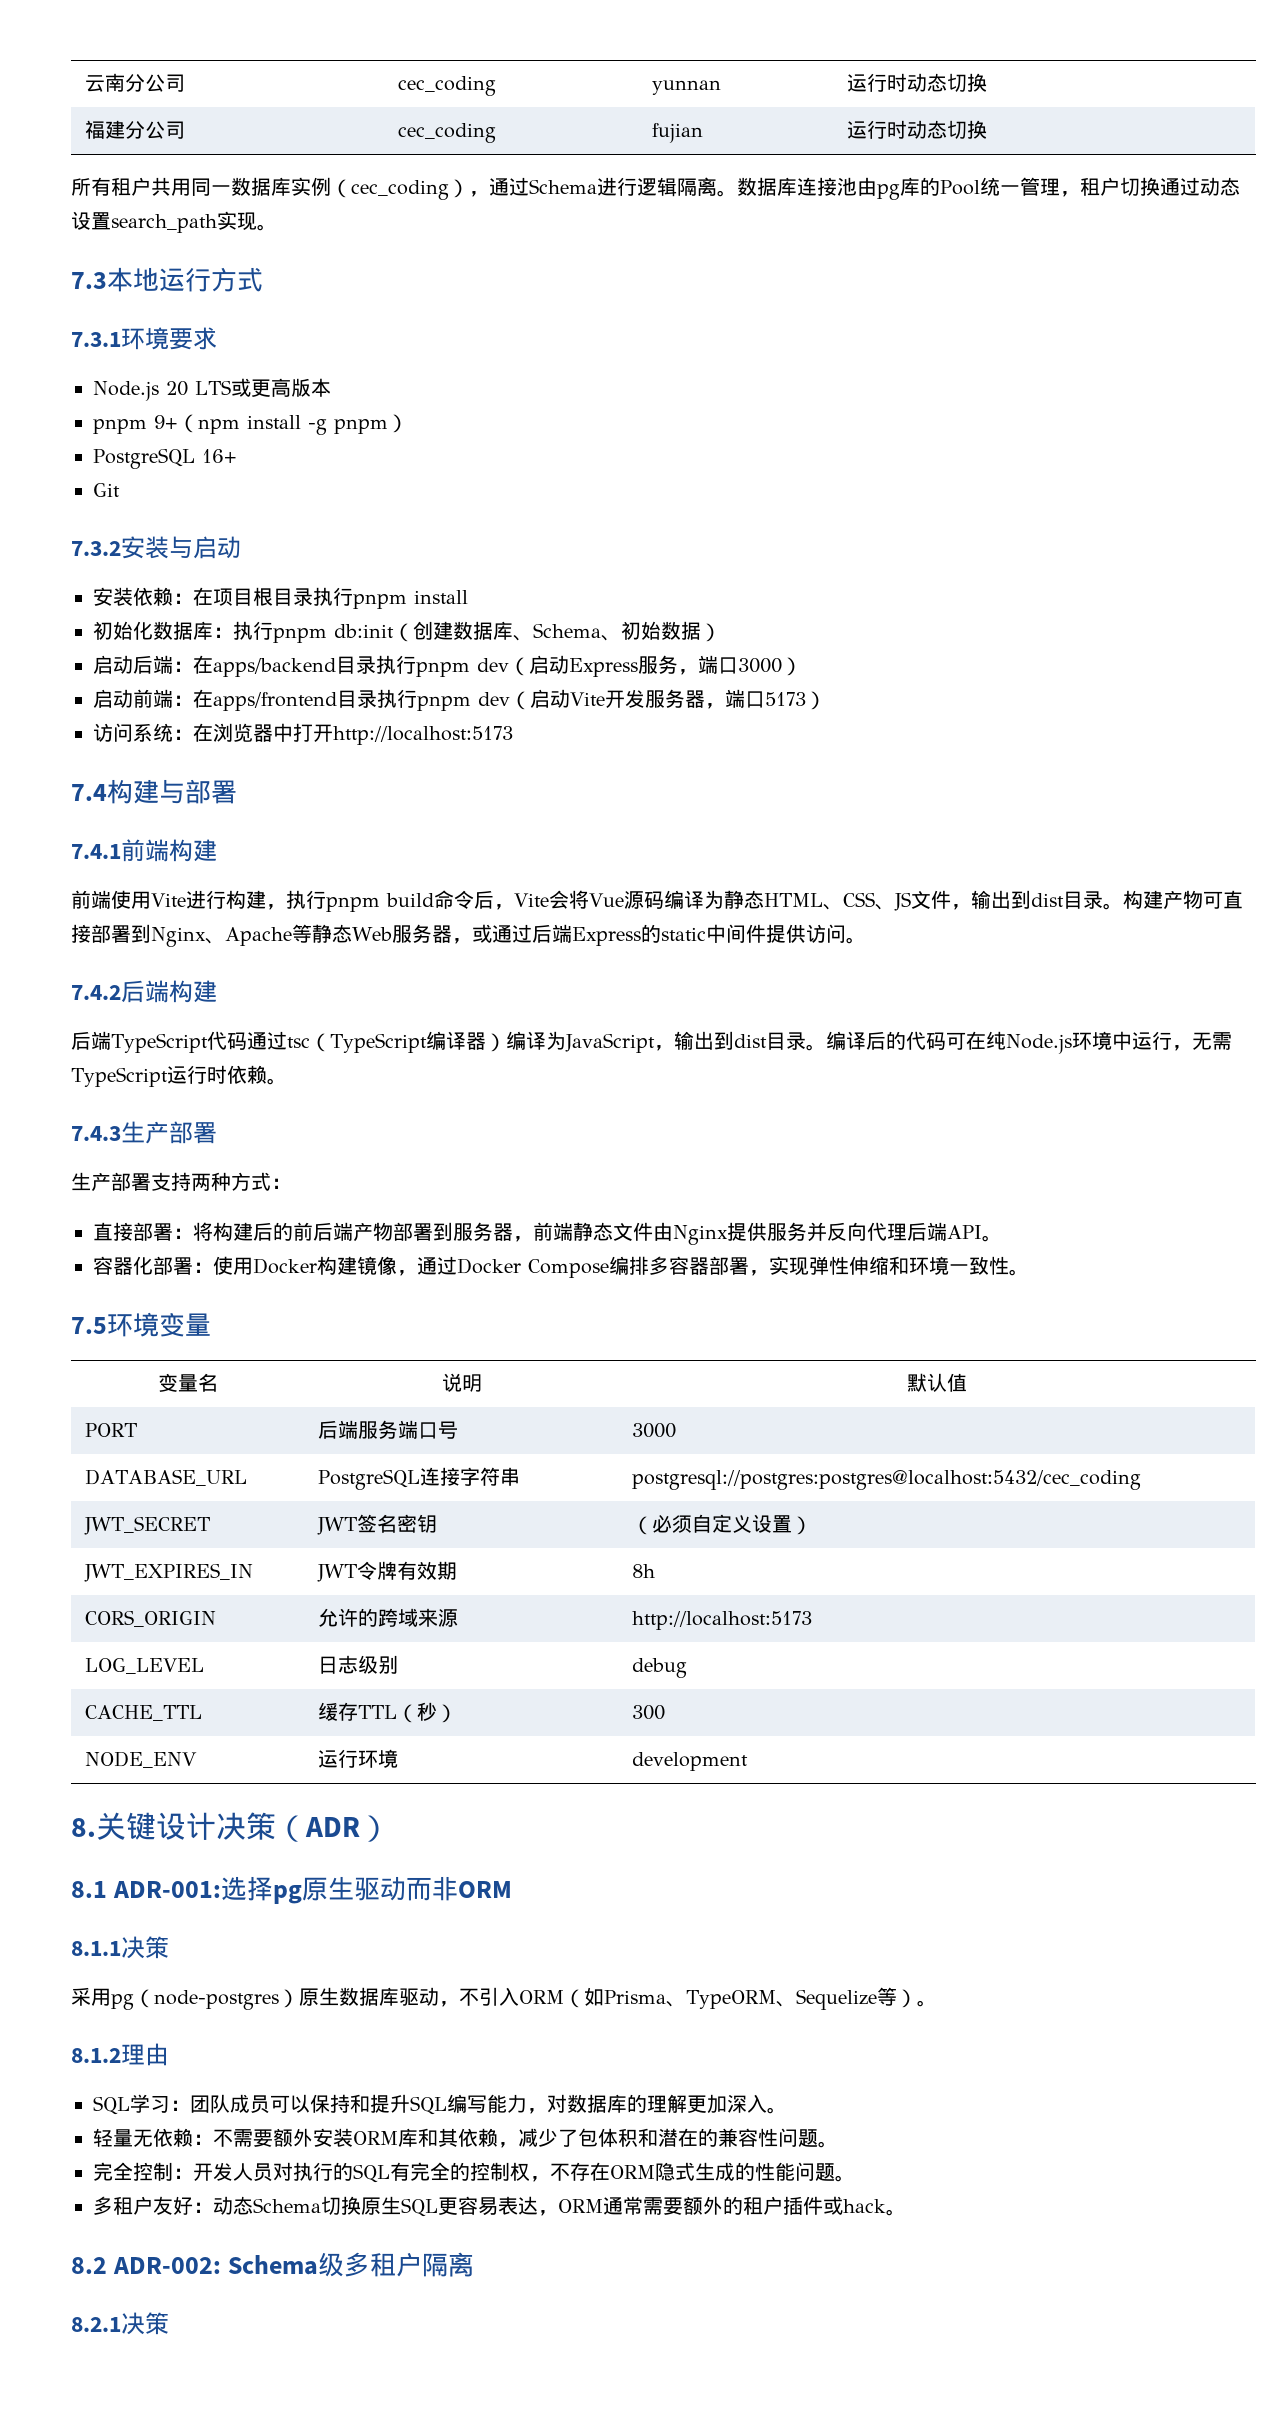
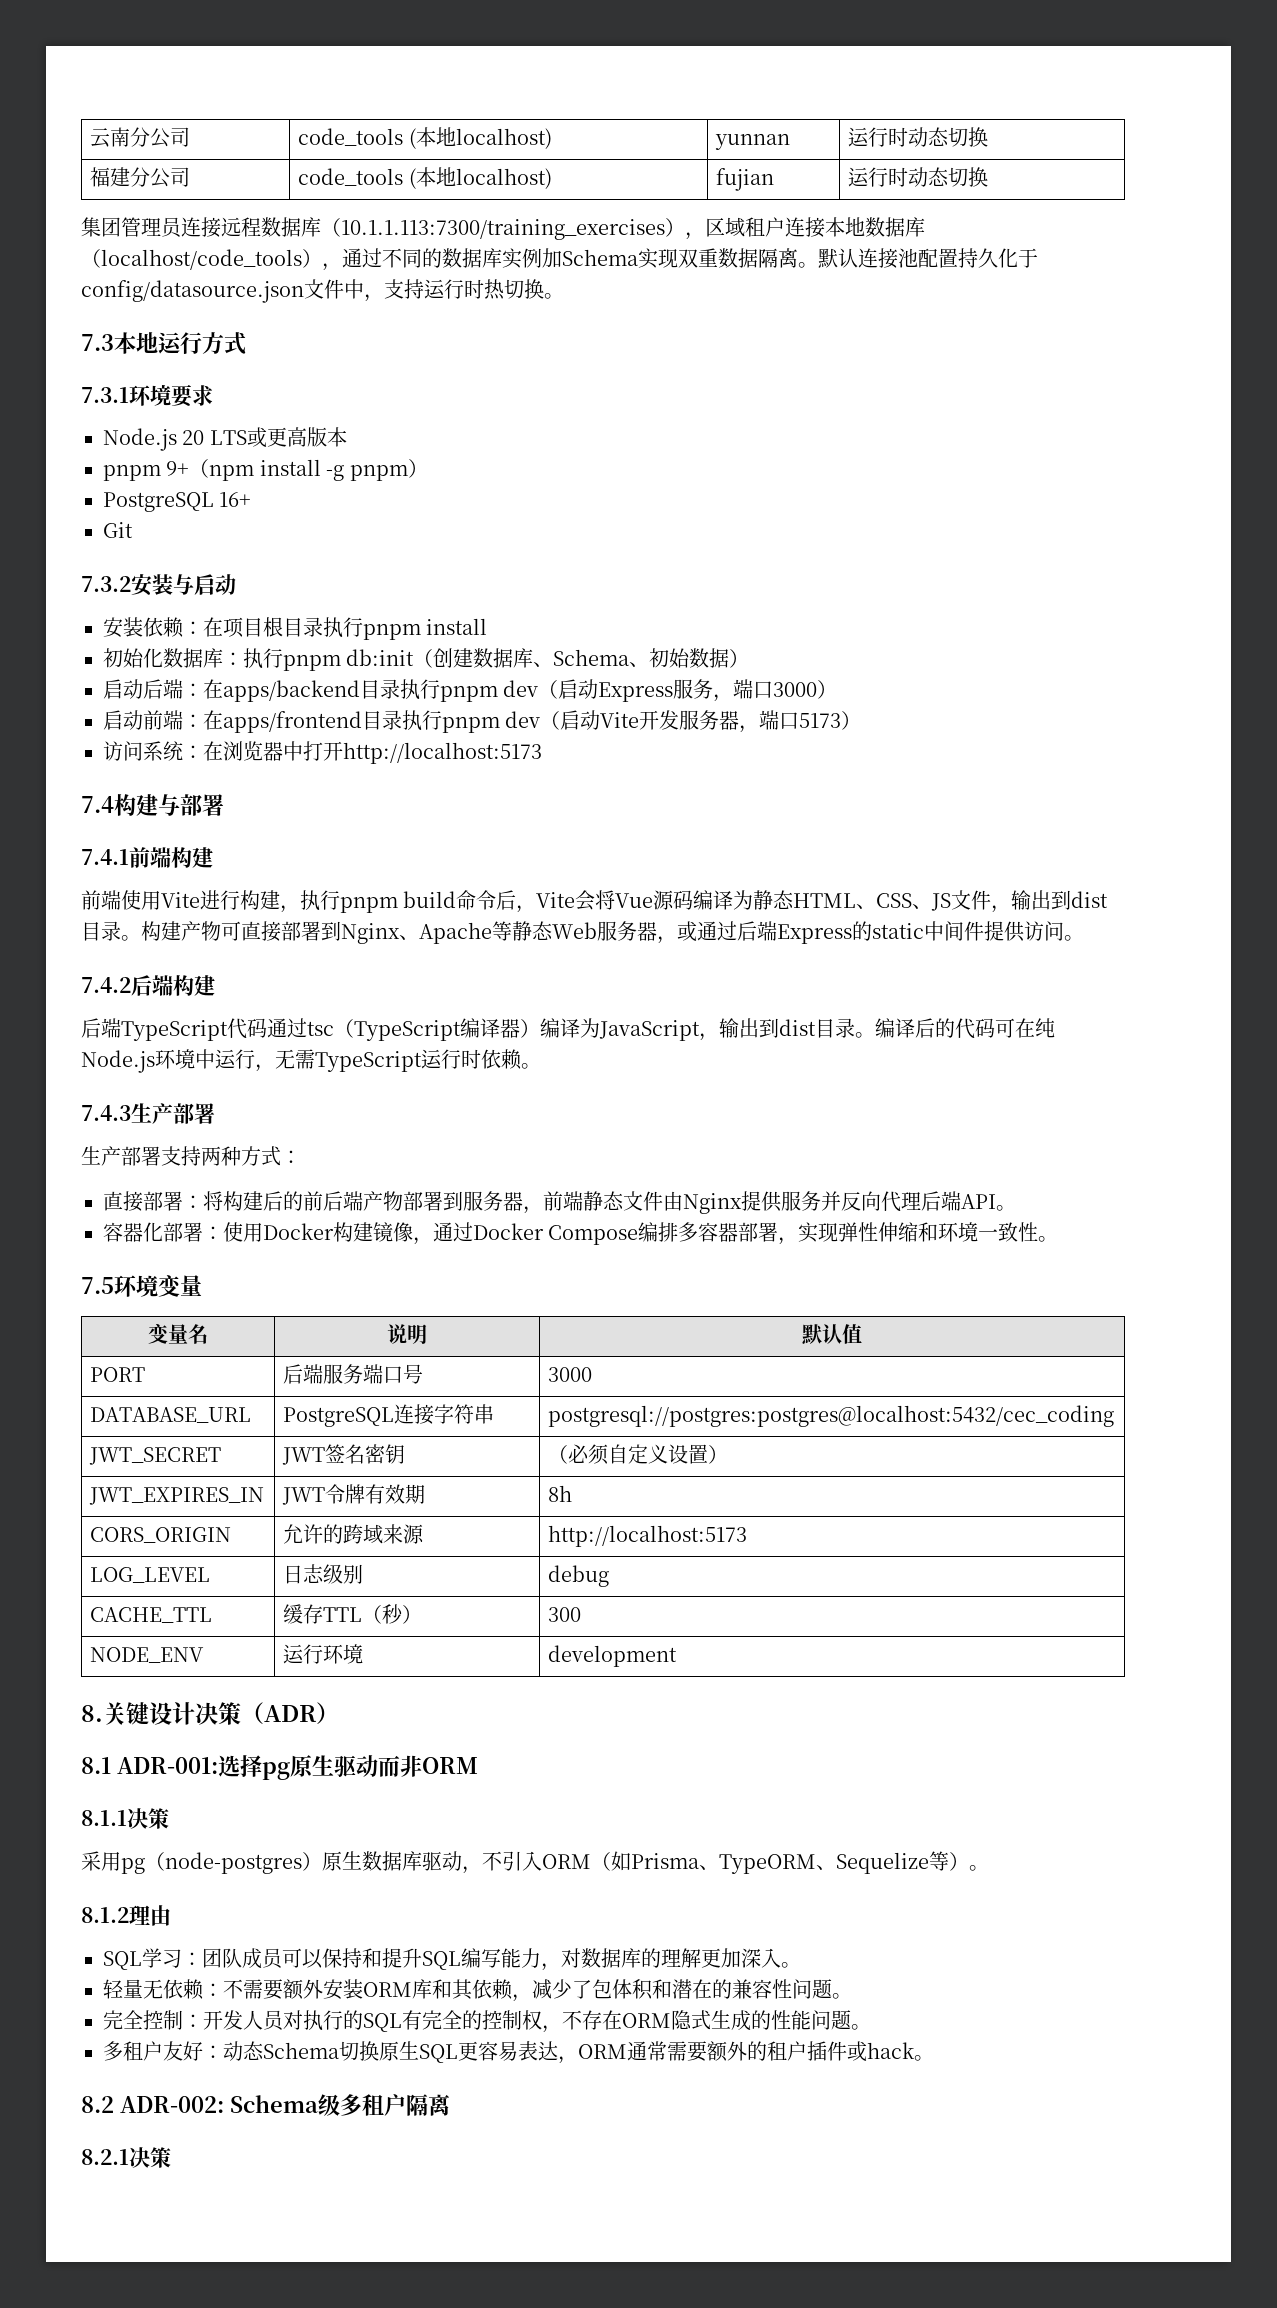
[398,76,497,96] cec_coding -> [298,127,552,149] code_tools (本地localhost)
[398,123,497,143] cec_coding -> [298,167,552,189] code_tools (本地localhost)
[71,177,1240,200] [71,211,257,233] 所有租户共用同一数据库实例（cec_coding），通过Schema进行逻辑隔离。数据库连接池由pg库的Pool统一管理，租户切换通过动态设置search_path实现 -> [81,217,925,240] [81,248,1038,271] [81,279,544,303] 集团管理员连接远程数据库（10.1.1.113:7300/training_exercises），区域租户连接本地数据库（localhost/code_tools），通过不同的数据库实例加Schema实现双重数据隔离。默认连接池配置持久化于config/datasource.json文件中，支持运行时热切换

